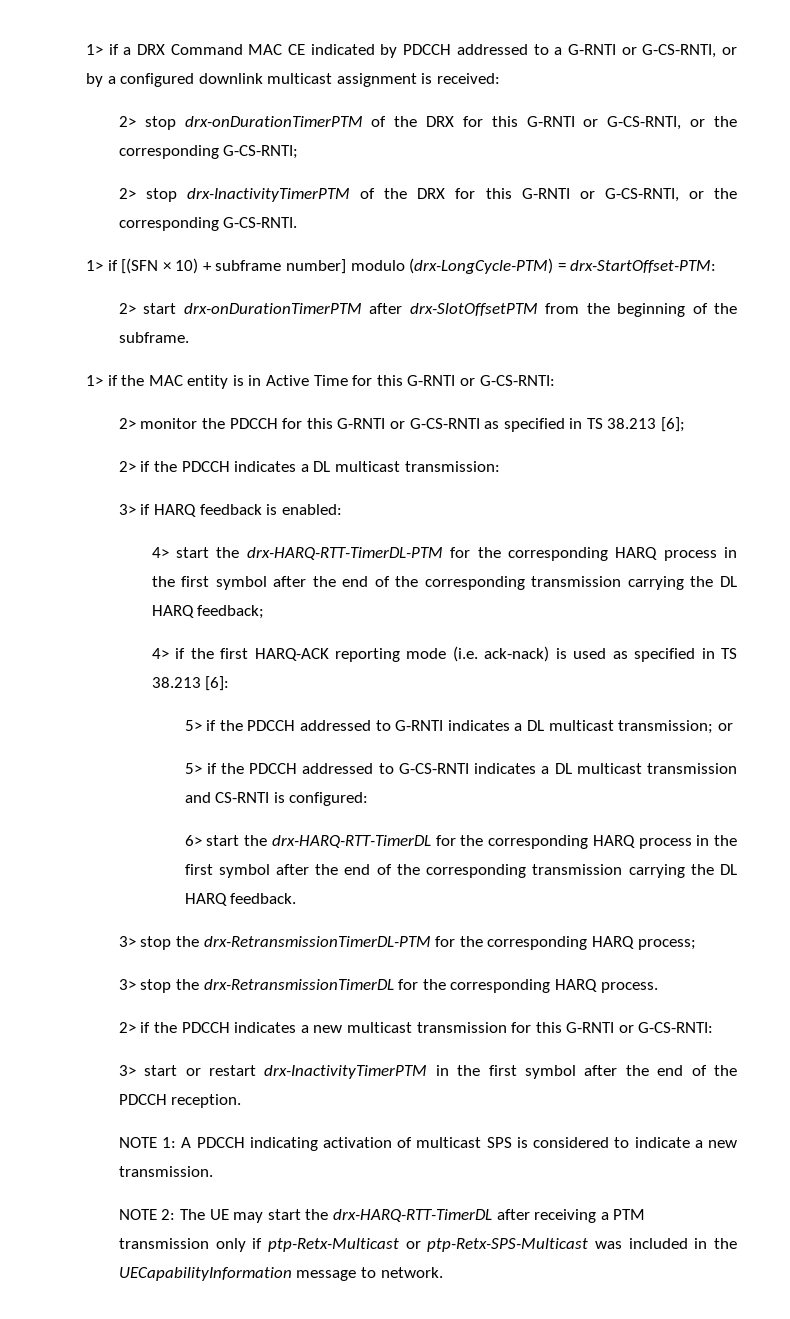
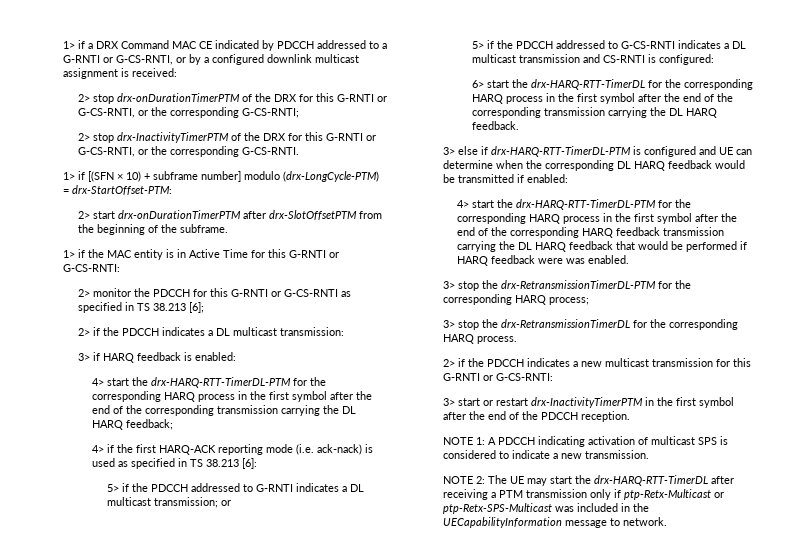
(297, 898) none -> [442,146,752,157] [442,160,745,171] [442,174,568,183] [457,199,692,210] [457,213,738,224] [457,227,725,238] [457,241,748,252] [457,255,630,266] // 3> else if drx-HARQ-RTT-TimerDL-PTM is configured and UE can determine when the corresponding DL HARQ feedback would be transmitted if enabled: // 4> start the drx-HARQ-RTT-TimerDL-PTM for the corresponding HARQ process in the first symbol after the end of the corresponding HARQ feedback transmission carrying the DL HARQ feedback that would be performed if HARQ feedback were was enabled.

